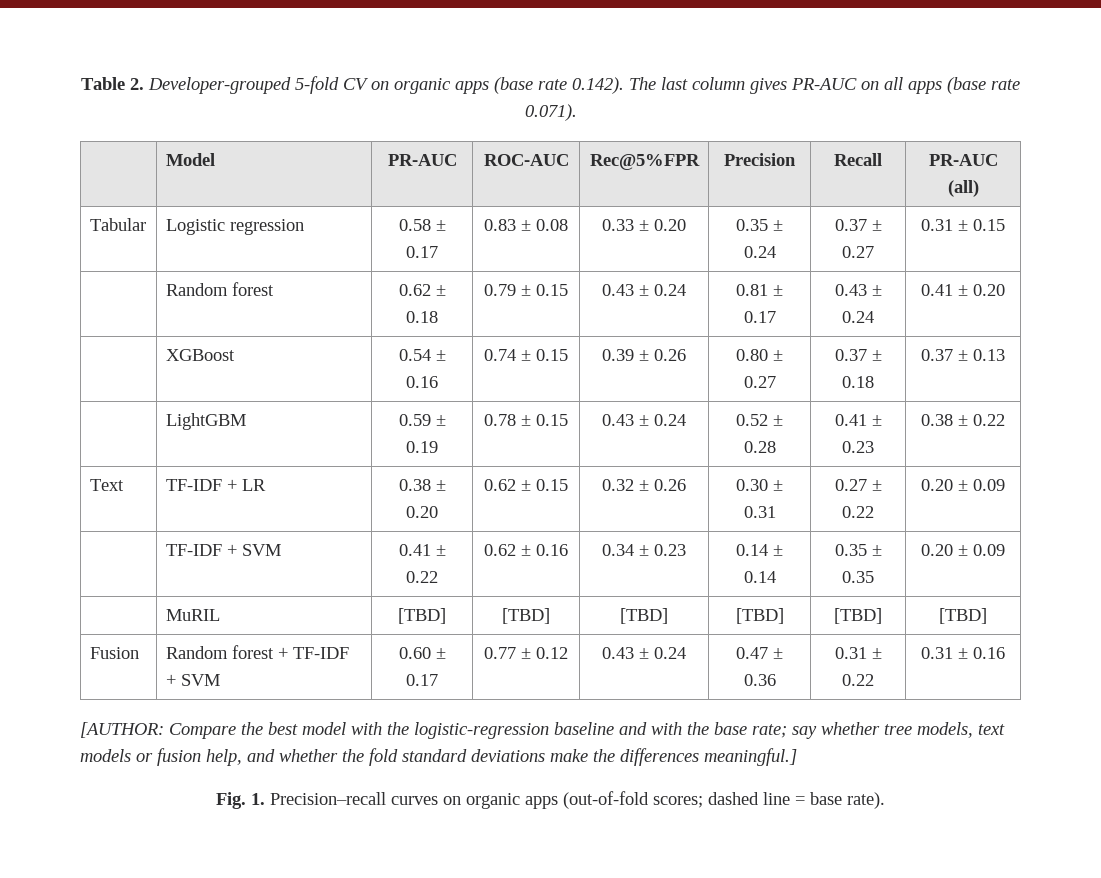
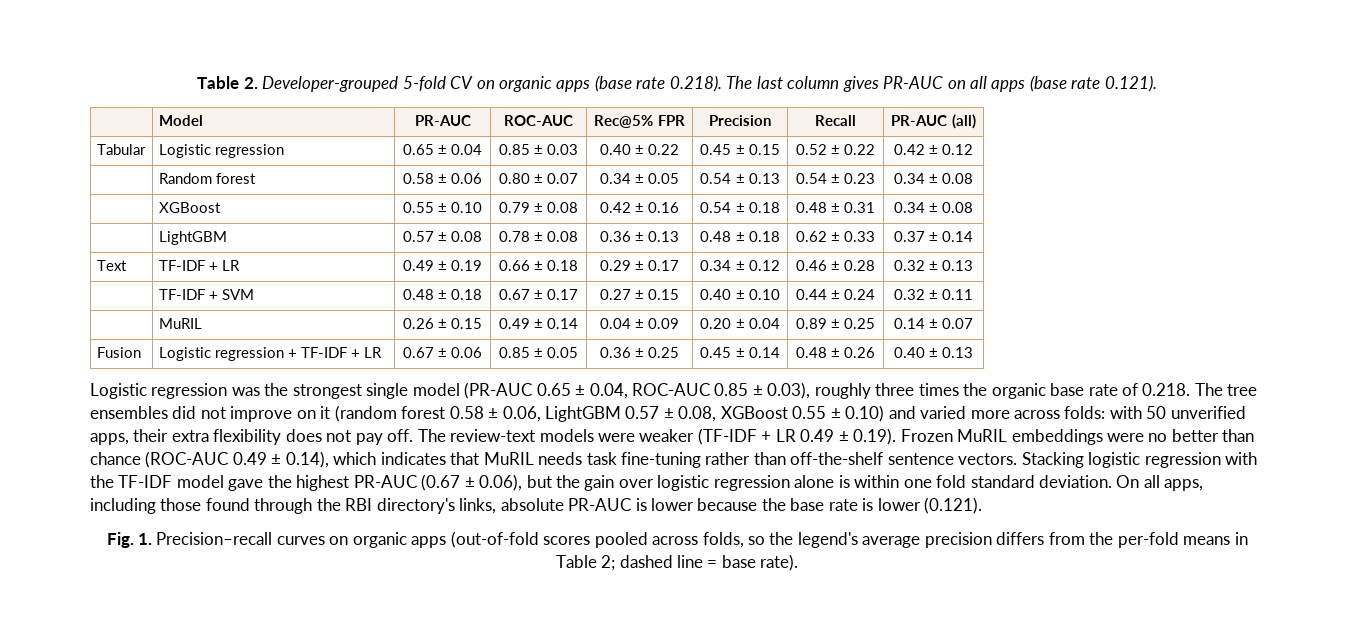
[572,77,624,94] 0.142). -> [669,75,722,92] 0.218).
[524,104,577,121] 0.071). -> [1104,75,1157,92] 0.121).
[589,154,700,170] Rec@5%FPR -> [594,115,685,128] Rec@5% FPR
[398,219,446,231] [406,246,438,258] [484,219,568,231] [602,219,686,231] [736,219,783,231] [743,246,776,258] [834,219,882,231] [842,246,874,258] [921,219,1005,231] [165,282,274,296] [398,284,446,296] [406,311,438,323] [484,284,568,296] [602,284,686,296] [736,284,783,296] [743,311,776,323] [834,284,882,296] [842,311,874,323] [921,284,1005,296] [165,349,235,361] [398,349,446,361] [406,376,438,388] [484,349,568,361] [602,349,686,361] [736,349,783,361] [743,376,776,388] [834,349,882,361] [842,376,874,388] [921,349,1005,361] [165,413,246,430] [398,414,446,426] [406,441,438,453] [484,414,568,426] [602,414,686,426] [736,414,783,426] [743,441,776,453] [834,414,882,426] [842,441,874,453] [921,414,1005,426] [89,479,124,491] [165,479,266,491] [398,479,446,491] [406,506,438,518] [484,479,568,491] [602,479,686,491] [736,479,783,491] [743,506,776,518] [834,479,882,491] [842,506,874,518] [921,479,1005,491] [165,544,281,556] [398,544,446,556] [406,571,438,583] [484,544,568,556] [602,544,686,556] [736,544,783,556] [743,571,776,583] [834,544,882,556] [842,571,874,583] [921,544,1005,556] [165,609,220,621] [398,608,446,624] [502,608,550,624] [620,608,668,624] [735,608,784,624] [834,608,882,624] [939,608,987,624] 0.58 ± 0.17 | 0.83 ± 0.08 | 0.33 ± 0.20 | 0.35 ± 0.24 | 0.37 ± 0.27 | 0.31 ± 0.15 // | Random forest | 0.62 ± 0.18 | 0.79 ± 0.15 | 0.43 ± 0.24 | 0.81 ± 0.17 | 0.43 ± 0.24 | 0.41 ± 0.20 // | XGBoost | 0.54 ± 0.16 | 0.74 ± 0.15 | 0.39 ± 0.26 | 0.80 ± 0.27 | 0.37 ± 0.18 | 0.37 ± 0.13 // | LightGBM | 0.59 ± 0.19 | 0.78 ± 0.15 | 0.43 ± 0.24 | 0.52 ± 0.28 | 0.41 ± 0.23 | 0.38 ± 0.22 // Text | TF-IDF + LR | 0.38 ± 0.20 | 0.62 ± 0.15 | 0.32 ± 0.26 | 0.30 ± 0.31 | 0.27 ± 0.22 | 0.20 ± 0.09 // | TF-IDF + SVM | 0.41 ± 0.22 | 0.62 ± 0.16 | 0.34 ± 0.23 | 0.14 ± 0.14 | 0.35 ± 0.35 | 0.20 ± 0.09 // | MuRIL | [TBD] | [TBD] | [TBD] | [TBD] | [TBD] | [TBD] -> [402,144,483,155] [498,144,579,155] [599,144,680,155] [700,144,780,155] [795,144,876,155] [893,144,974,155] [158,173,256,184] [402,173,483,184] [498,173,579,184] [599,173,680,184] [700,173,780,184] [795,173,876,184] [893,173,974,184] [158,202,221,213] [402,202,483,213] [498,202,579,213] [599,202,680,213] [700,202,780,213] [795,202,876,213] [893,202,974,213] [158,231,227,245] [402,231,483,242] [498,231,579,242] [599,231,680,242] [700,231,780,242] [795,231,876,242] [893,231,974,242] [96,260,127,271] [158,260,240,271] [402,260,483,271] [498,260,579,271] [599,260,680,271] [700,260,780,271] [795,260,876,271] [893,260,974,271] [158,289,254,300] [402,289,483,300] [498,289,579,300] [599,289,680,300] [700,289,780,300] [795,289,876,300] [893,289,974,300] [158,318,202,329] [402,318,483,329] [498,318,579,329] [599,318,680,329] [700,318,780,329] [795,318,876,329] [893,318,974,329] 0.65 ± 0.04 | 0.85 ± 0.03 | 0.40 ± 0.22 | 0.45 ± 0.15 | 0.52 ± 0.22 | 0.42 ± 0.12 // | Random forest | 0.58 ± 0.06 | 0.80 ± 0.07 | 0.34 ± 0.05 | 0.54 ± 0.13 | 0.54 ± 0.23 | 0.34 ± 0.08 // | XGBoost | 0.55 ± 0.10 | 0.79 ± 0.08 | 0.42 ± 0.16 | 0.54 ± 0.18 | 0.48 ± 0.31 | 0.34 ± 0.08 // | LightGBM | 0.57 ± 0.08 | 0.78 ± 0.08 | 0.36 ± 0.13 | 0.48 ± 0.18 | 0.62 ± 0.33 | 0.37 ± 0.14 // Text | TF-IDF + LR | 0.49 ± 0.19 | 0.66 ± 0.18 | 0.29 ± 0.17 | 0.34 ± 0.12 | 0.46 ± 0.28 | 0.32 ± 0.13 // | TF-IDF + SVM | 0.48 ± 0.18 | 0.67 ± 0.17 | 0.27 ± 0.15 | 0.40 ± 0.10 | 0.44 ± 0.24 | 0.32 ± 0.11 // | MuRIL | 0.26 ± 0.15 | 0.49 ± 0.14 | 0.04 ± 0.09 | 0.20 ± 0.04 | 0.89 ± 0.25 | 0.14 ± 0.07
[165,645,274,659] Random forest -> [158,347,284,361] Logistic regression
[180,674,220,686] [398,647,446,659] [406,674,438,686] [484,647,568,659] [602,647,686,659] [736,647,783,659] [743,674,776,686] [834,647,882,659] [842,674,874,686] [921,647,1005,659] [80,722,1005,739] [80,748,797,766] SVM | 0.60 ± 0.17 | 0.77 ± 0.12 | 0.43 ± 0.24 | 0.47 ± 0.36 | 0.31 ± 0.22 | 0.31 ± 0.16 // [AUTHOR: Compare the best model with the logistic-regression baseline and with the base rate; say whether tree models, text models or fusion help, and whether the fold standard deviations make the differences meaningful.] -> [363,347,382,358] [402,347,483,358] [498,347,579,358] [599,347,680,358] [700,347,780,358] [795,347,876,358] [893,347,974,358] [90,382,1258,399] [90,405,1246,422] [90,428,1255,445] [90,451,1258,468] [90,474,1204,491] [90,497,983,514] LR | 0.67 ± 0.06 | 0.85 ± 0.05 | 0.36 ± 0.25 | 0.45 ± 0.14 | 0.48 ± 0.26 | 0.40 ± 0.13 // Logistic regression was the strongest single model (PR-AUC 0.65 ± 0.04, ROC-AUC 0.85 ± 0.03), roughly three times the organic base rate of 0.218. The tree ensembles did not improve on it (random forest 0.58 ± 0.06, LightGBM 0.57 ± 0.08, XGBoost 0.55 ± 0.10) and varied more across folds: with 50 unverified apps, their extra flexibility does not pay off. The review-text models were weaker (TF-IDF + LR 0.49 ± 0.19). Frozen MuRIL embeddings were no better than chance (ROC-AUC 0.49 ± 0.14), which indicates that MuRIL needs task fine-tuning rather than off-the-shelf sentence vectors. Stacking logistic regression with the TF-IDF model gave the highest PR-AUC (0.67 ± 0.06), but the gain over logistic regression alone is within one fold standard deviation. On all apps, including those found through the RBI directory's links, absolute PR-AUC is lower because the base rate is lower (0.121).
[653,796,703,808] scores; -> [543,532,1248,548] [555,555,616,571] scores pooled across folds, so the legend's average precision differs from the per-fold means in Table 2;

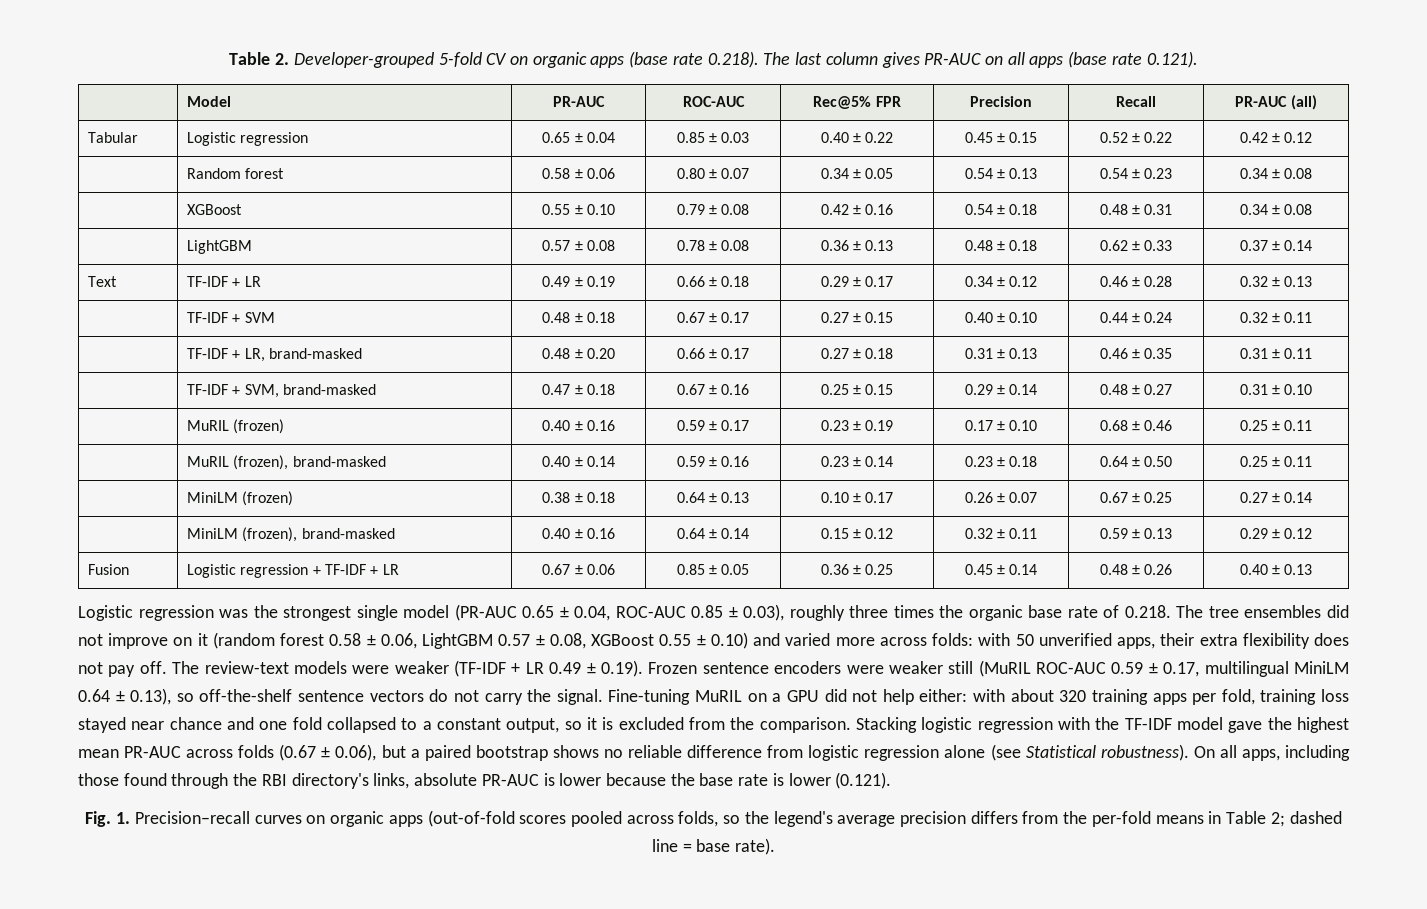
[158,318,202,329] [402,318,483,329] [498,318,579,329] [599,318,680,329] [700,318,780,329] [795,318,876,329] [893,318,974,329] MuRIL | 0.26 ± 0.15 | 0.49 ± 0.14 | 0.04 ± 0.09 | 0.20 ± 0.04 | 0.89 ± 0.25 | 0.14 ± 0.07 -> [187,348,363,362] [542,348,615,359] [676,348,750,359] [820,348,894,359] [964,348,1038,359] [1099,348,1173,359] [1239,348,1313,359] [187,384,377,398] [542,384,615,395] [676,384,750,395] [820,384,894,395] [964,384,1038,395] [1099,384,1173,395] [1239,384,1313,395] [187,419,285,434] [542,420,615,431] [676,420,750,431] [820,420,894,431] [964,420,1038,431] [1099,420,1173,431] [1239,420,1313,431] [187,455,386,470] [542,456,615,467] [676,456,750,467] [820,456,894,467] [964,456,1038,467] [1099,456,1173,467] [1239,456,1313,467] [187,491,294,506] [542,492,615,503] [676,492,750,503] [820,492,894,503] [964,492,1038,503] [1099,492,1173,503] [1239,492,1313,503] [187,527,395,542] [542,528,615,539] [676,528,750,539] [820,528,894,539] [964,528,1038,539] [1099,528,1173,539] [1239,528,1313,539] TF-IDF + LR, brand-masked | 0.48 ± 0.20 | 0.66 ± 0.17 | 0.27 ± 0.18 | 0.31 ± 0.13 | 0.46 ± 0.35 | 0.31 ± 0.11 // | TF-IDF + SVM, brand-masked | 0.47 ± 0.18 | 0.67 ± 0.16 | 0.25 ± 0.15 | 0.29 ± 0.14 | 0.48 ± 0.27 | 0.31 ± 0.10 // | MuRIL (frozen) | 0.40 ± 0.16 | 0.59 ± 0.17 | 0.23 ± 0.19 | 0.17 ± 0.10 | 0.68 ± 0.46 | 0.25 ± 0.11 // | MuRIL (frozen), brand-masked | 0.40 ± 0.14 | 0.59 ± 0.16 | 0.23 ± 0.14 | 0.23 ± 0.18 | 0.64 ± 0.50 | 0.25 ± 0.11 // | MiniLM (frozen) | 0.38 ± 0.18 | 0.64 ± 0.13 | 0.10 ± 0.17 | 0.26 ± 0.07 | 0.67 ± 0.25 | 0.27 ± 0.14 // | MiniLM (frozen), brand-masked | 0.40 ± 0.16 | 0.64 ± 0.14 | 0.15 ± 0.12 | 0.32 ± 0.11 | 0.59 ± 0.13 | 0.29 ± 0.12
[957,429,1255,445] [90,451,1018,468] MuRIL embeddings were no better than chance (ROC-AUC 0.49 ± 0.14), which indicates that MuRIL needs task fine-tuning rather than off-the-shelf sentence vectors. -> [702,660,1350,677] [78,688,1349,705] [78,717,851,733] sentence encoders were weaker still (MuRIL ROC-AUC 0.59 ± 0.17, multilingual MiniLM 0.64 ± 0.13), so off-the-shelf sentence vectors do not carry the signal. Fine-tuning MuRIL on a GPU did not help either: with about 320 training apps per fold, training loss stayed near chance and one fold collapsed to a constant output, so it is excluded from the comparison.
[353,474,1113,491] PR-AUC (0.67 ± 0.06), but the gain over logistic regression alone is within one fold standard deviation. -> [78,744,1189,761] mean PR-AUC across folds (0.67 ± 0.06), but a paired bootstrap shows no reliable difference from logistic regression alone (see Statistical robustness).

